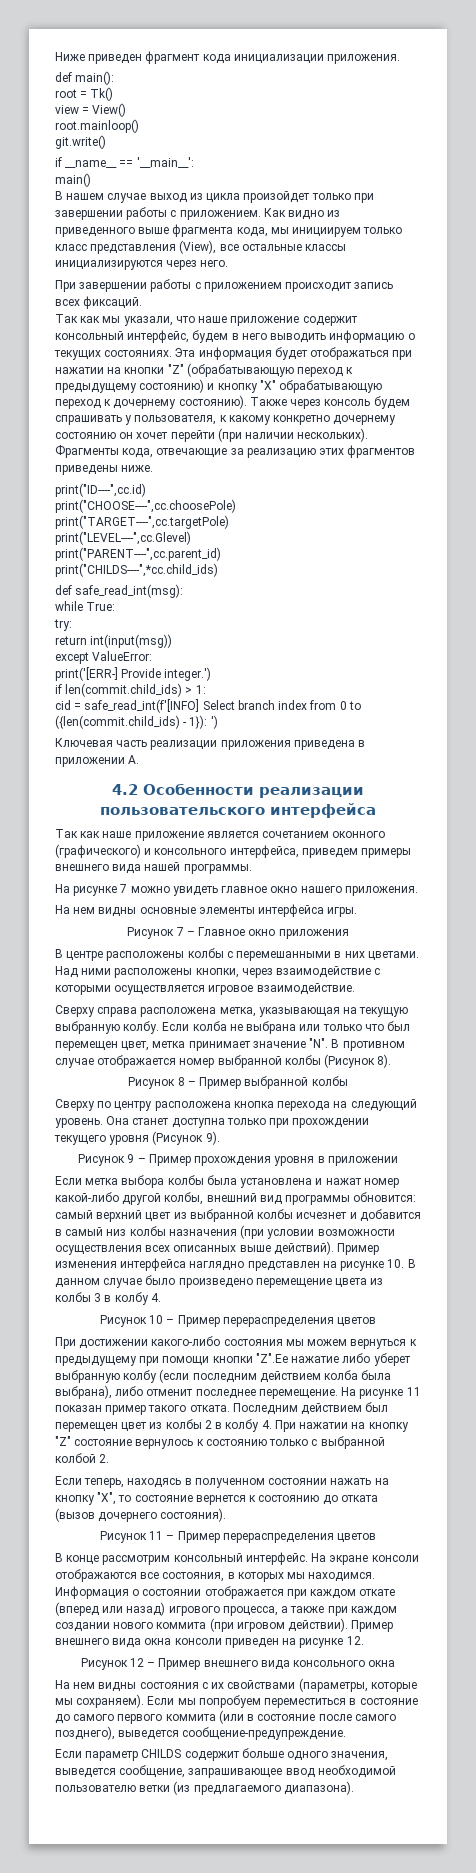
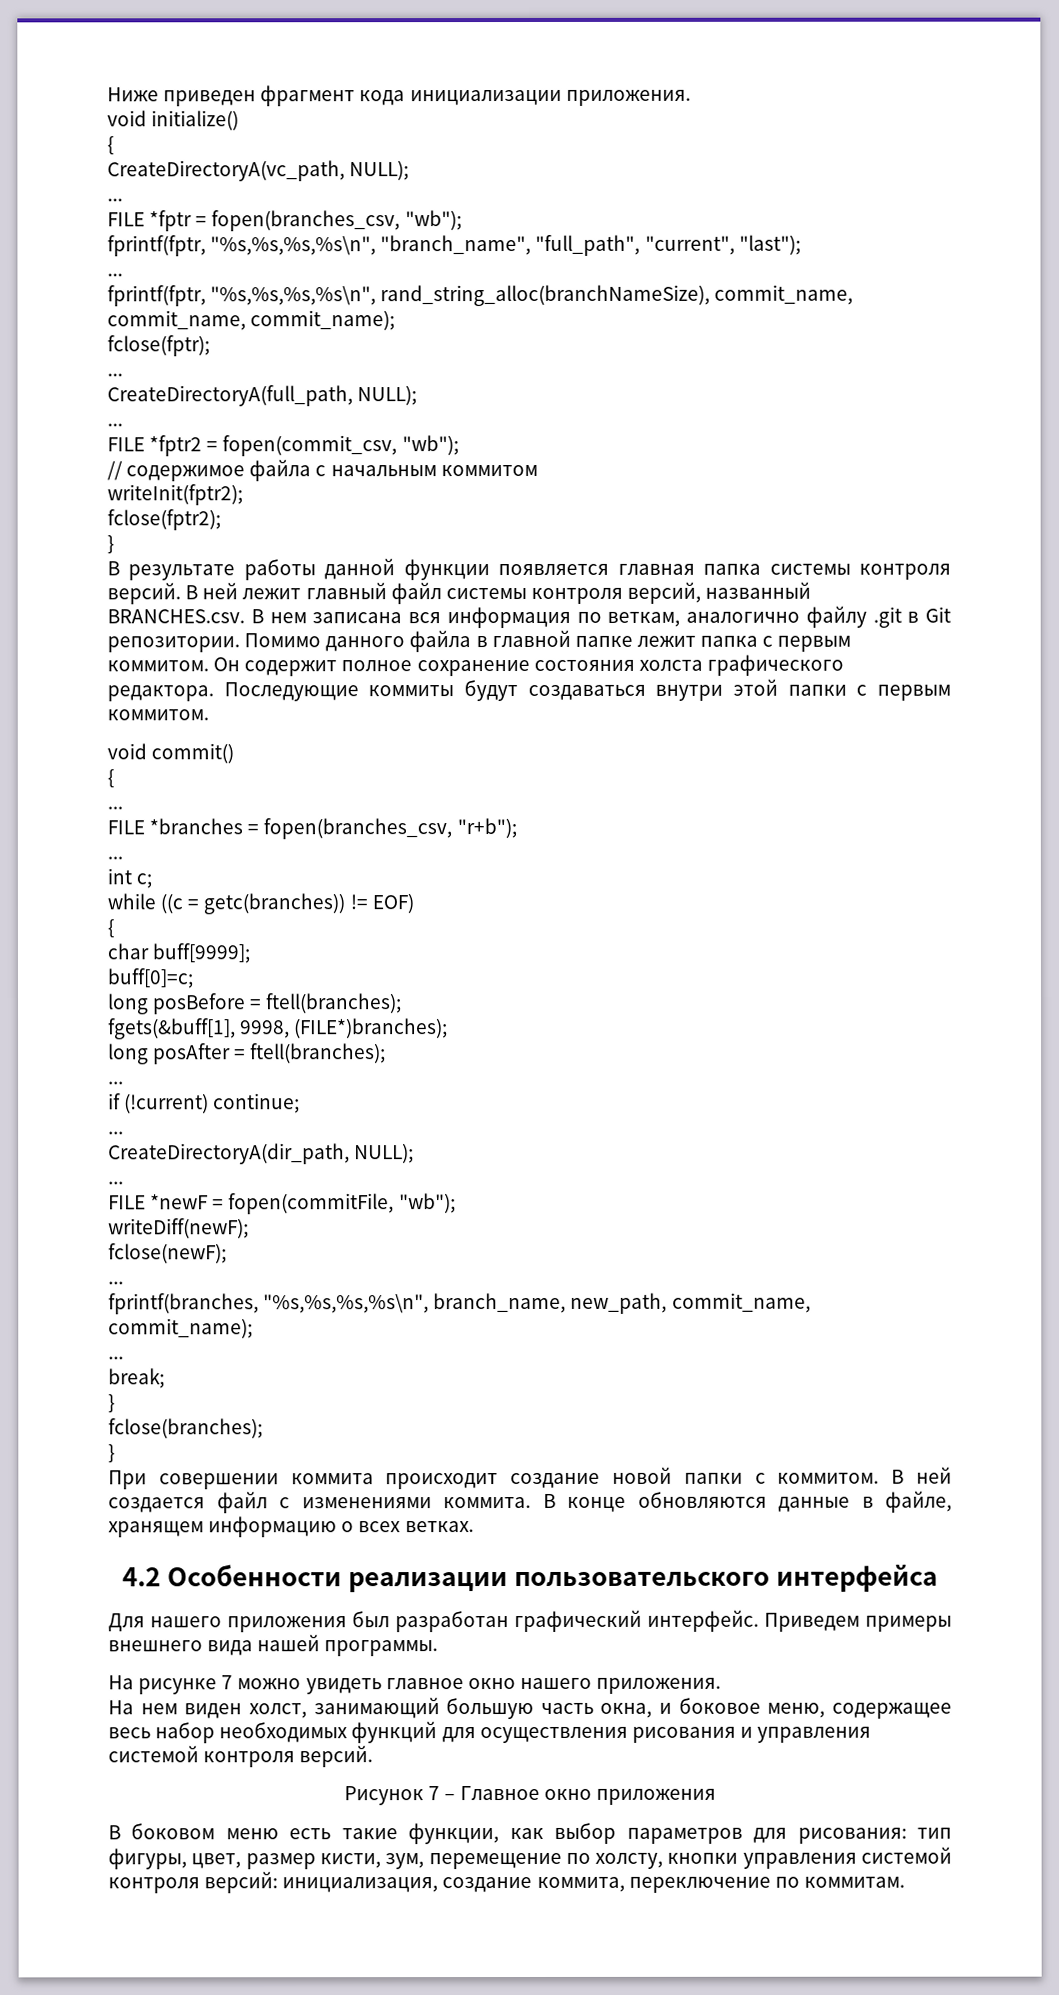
[55,71,115,85] [55,87,114,101] [55,103,127,117] [55,119,139,133] [55,135,106,149] [55,157,194,168] [55,173,91,187] [55,191,374,203] [55,207,341,220] [55,224,403,237] [55,240,347,254] [55,260,229,270] [55,279,394,292] [55,296,143,309] [55,314,358,326] [55,330,415,343] [54,347,413,360] [55,363,354,377] [55,379,383,393] [55,395,410,409] [55,415,397,425] [55,428,369,442] [55,445,416,458] [55,465,154,475] [55,483,146,497] [55,499,236,513] [55,515,229,529] [55,531,191,545] [55,547,221,561] [55,563,218,577] [55,584,184,598] [55,601,116,611] [54,619,72,631] [55,634,173,648] [55,651,153,664] [55,667,212,681] [55,683,206,697] [55,699,361,713] [55,715,218,729] [55,738,366,750] [55,755,140,767] def main(): // root = Tk() // view = View() // root.mainloop() // git.write() // if __name__ == '__main__': // main() // В нашем случае выход из цикла произойдет только при завершении работы с приложением. Как видно из приведенного выше фрагмента кода, мы инициируем только класс представления (View), все остальные классы инициализируются через него. // При завершении работы с приложением происходит запись всех фиксаций. // Так как мы указали, что наше приложение содержит консольный интерфейс, будем в него выводить информацию о текущих состояниях. Эта информация будет отображаться при нажатии на кнопки "Z" (обрабатывающую переход к предыдущему состоянию) и кнопку "X" обрабатывающую переход к дочернему состоянию). Также через консоль будем спрашивать у пользователя, к какому конкретно дочернему состоянию он хочет перейти (при наличии нескольких). Фрагменты кода, отвечающие за реализацию этих фрагментов приведены ниже. // print("ID----",cc.id) // print("CHOOSE----",cc.choosePole) // print("TARGET----",cc.targetPole) // print("LEVEL----",cc.Glevel) // print("PARENT----",cc.parent_id) // print("CHILDS----",*cc.child_ids) // def safe_read_int(msg): // while True: // try: // return int(input(msg)) // except ValueError: // print('[ERR-] Provide integer.') // if len(commit.child_ids) > 1: // cid = safe_read_int(f'[INFO] Select branch index from 0 to ({len(commit.child_ids) - 1}): ') // Ключевая часть реализации приложения приведена в приложении А. -> [107,110,240,131] [107,136,114,155] [107,160,410,182] [107,198,123,202] [107,210,462,232] [107,234,801,257] [107,273,123,277] [107,284,854,307] [107,310,396,331] [107,335,210,357] [107,373,123,377] [107,385,418,407] [107,423,123,427] [107,435,459,457] [107,459,538,482] [107,484,243,506] [107,509,221,531] [107,535,114,554] [107,558,952,581] [107,581,812,605] [107,605,951,629] [107,629,852,653] [107,654,844,677] [107,678,951,702] [107,709,209,721] [107,743,235,764] [107,769,114,788] [107,806,123,810] [107,818,517,840] [107,856,123,860] [107,868,153,889] [107,893,414,915] [107,919,114,938] [107,943,251,964] [107,968,193,989] [107,993,403,1015] [108,1018,449,1040] [108,1043,387,1065] [108,1081,124,1085] [108,1093,301,1114] [108,1131,124,1135] [108,1143,415,1165] [108,1181,124,1185] [108,1193,456,1215] [108,1218,249,1239] [108,1243,227,1264] [108,1281,124,1285] [108,1292,811,1315] [108,1318,253,1339] [108,1356,124,1360] [108,1368,165,1389] [108,1394,115,1413] [108,1418,263,1439] [108,1444,115,1463] [108,1466,952,1490] [108,1490,952,1514] [108,1516,474,1538] void initialize() // { // CreateDirectoryA(vc_path, NULL); // ... // FILE *fptr = fopen(branches_csv, "wb"); // fprintf(fptr, "%s,%s,%s,%s\n", "branch_name", "full_path", "current", "last"); // ... // fprintf(fptr, "%s,%s,%s,%s\n", rand_string_alloc(branchNameSize), commit_name, commit_name, commit_name); // fclose(fptr); // ... // CreateDirectoryA(full_path, NULL); // ... // FILE *fptr2 = fopen(commit_csv, "wb"); // // содержимое файла с начальным коммитом // writeInit(fptr2); // fclose(fptr2); // } // В результате работы данной функции появляется главная папка системы контроля версий. В ней лежит главный файл системы контроля версий, названный BRANCHES.csv. В нем записана вся информация по веткам, аналогично файлу .git в Git репозитории. Помимо данного файла в главной папке лежит папка с первым коммитом. Он содержит полное сохранение состояния холста графического редактора. Последующие коммиты будут создаваться внутри этой папки с первым коммитом. // void commit() // { // ... // FILE *branches = fopen(branches_csv, "r+b"); // ... // int c; // while ((c = getc(branches)) != EOF) // { // char buff[9999]; // buff[0]=c; // long posBefore = ftell(branches); // fgets(&buff[1], 9998, (FILE*)branches); // long posAfter = ftell(branches); // ... // if (!current) continue; // ... // CreateDirectoryA(dir_path, NULL); // ... // FILE *newF = fopen(commitFile, "wb"); // writeDiff(newF); // fclose(newF); // ... // fprintf(branches, "%s,%s,%s,%s\n", branch_name, new_path, commit_name, commit_name); // ... // break; // } // fclose(branches); // } // При совершении коммита происходит создание новой папки с коммитом. В ней создается файл с изменениями коммита. В конце обновляются данные в файле, хранящем информацию о всех ветках.
[55,829,386,841] [55,844,358,858] Так как наше приложение является сочетанием оконного (графического) и консольного интерфейса, приведем -> [108,1609,860,1633] Для нашего приложения был разработан графический интерфейс. Приведем
[98,904,358,917] видны основные элементы интерфейса игры. -> [184,1697,952,1720] [108,1721,872,1744] [108,1745,374,1768] виден холст, занимающий большую часть окна, и боковое меню, содержащее весь набор необходимых функций для осуществления рисования и управления системой контроля версий.
[66,948,419,961] [55,966,381,978] [55,983,355,995] [55,1005,409,1017] [55,1021,411,1034] [55,1038,405,1051] [55,1054,392,1068] [128,1076,348,1089] [55,1099,417,1111] [55,1116,370,1128] [54,1131,220,1145] [78,1154,398,1166] [55,1175,399,1188] [55,1192,417,1205] [55,1209,421,1222] [55,1225,395,1239] [55,1241,380,1255] [55,1258,416,1271] [55,1275,384,1288] [55,1292,161,1305] [99,1315,377,1327] [55,1336,417,1349] [55,1353,411,1366] [55,1369,392,1383] [55,1385,421,1399] [55,1402,389,1415] [55,1419,409,1432] [55,1436,385,1449] [55,1453,110,1463] [55,1476,389,1488] [55,1492,378,1505] [55,1508,227,1522] [99,1531,377,1543] [55,1552,419,1565] [55,1569,376,1582] [55,1586,396,1599] [55,1602,397,1616] [55,1618,394,1632] [55,1636,364,1648] [80,1658,396,1670] [55,1678,417,1692] [55,1694,418,1708] [55,1710,396,1724] [55,1726,347,1740] [55,1748,389,1761] [55,1765,396,1778] [55,1781,354,1795] центре расположены колбы с перемешанными в них цветами. Над ними расположены кнопки, через взаимодействие с которыми осуществляется игровое взаимодействие. // Сверху справа расположена метка, указывающая на текущую выбранную колбу. Если колба не выбрана или только что был перемещен цвет, метка принимает значение "N". В противном случае отображается номер выбранной колбы (Рисунок 8). // Рисунок 8 – Пример выбранной колбы // Сверху по центру расположена кнопка перехода на следующий уровень. Она станет доступна только при прохождении текущего уровня (Рисунок 9). // Рисунок 9 – Пример прохождения уровня в приложении // Если метка выбора колбы была установлена и нажат номер какой-либо другой колбы, внешний вид программы обновится: самый верхний цвет из выбранной колбы исчезнет и добавится в самый низ колбы назначения (при условии возможности осуществления всех описанных выше действий). Пример изменения интерфейса наглядно представлен на рисунке 10. В данном случае было произведено перемещение цвета из колбы 3 в колбу 4. // Рисунок 10 – Пример перераспределения цветов // При достижении какого-либо состояния мы можем вернуться к предыдущему при помощи кнопки "Z".Ее нажатие либо уберет выбранную колбу (если последним действием колба была выбрана), либо отменит последнее перемещение. На рисунке 11 показан пример такого отката. Последним действием был перемещен цвет из колбы 2 в колбу 4. При нажатии на кнопку "Z" состояние вернулось к состоянию только с выбранной колбой 2. // Если теперь, находясь в полученном состоянии нажать на кнопку "X", то состояние вернется к состоянию до отката (вызов дочернего состояния). // Рисунок 11 – Пример перераспределения цветов // В конце рассмотрим консольный интерфейс. На экране консоли отображаются все состояния, в которых мы находимся. Информация о состоянии отображается при каждом откате (вперед или назад) игрового процесса, а также при каждом создании нового коммита (при игровом действии). Пример внешнего вида окна консоли приведен на рисунке 12. // Рисунок 12 – Пример внешнего вида консольного окна // На нем видны состояния с их свойствами (параметры, которые мы сохраняем). Если мы попробуем переместиться в состояние до самого первого коммита (или в состояние после самого позднего), выведется сообщение-предупреждение. // Если параметр CHILDS содержит больше одного значения, выведется сообщение, запрашивающее ввод необходимой пользователю ветки (из предлагаемого диапазона). -> [131,1822,953,1845] [108,1846,952,1870] [108,1871,905,1894] боковом меню есть такие функции, как выбор параметров для рисования: тип фигуры, цвет, размер кисти, зум, перемещение по холсту, кнопки управления системой контроля версий: инициализация, создание коммита, переключение по коммитам.

